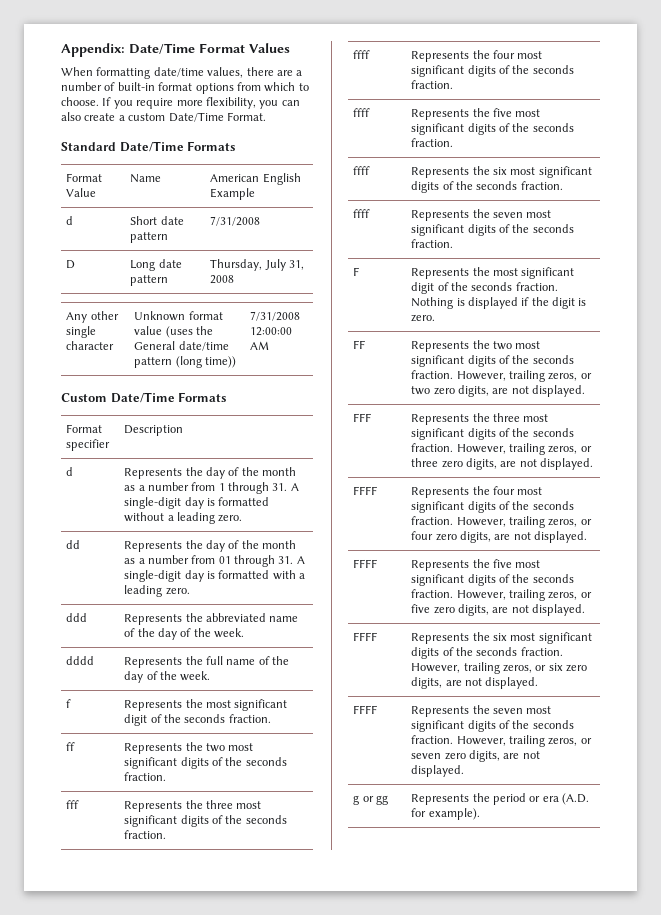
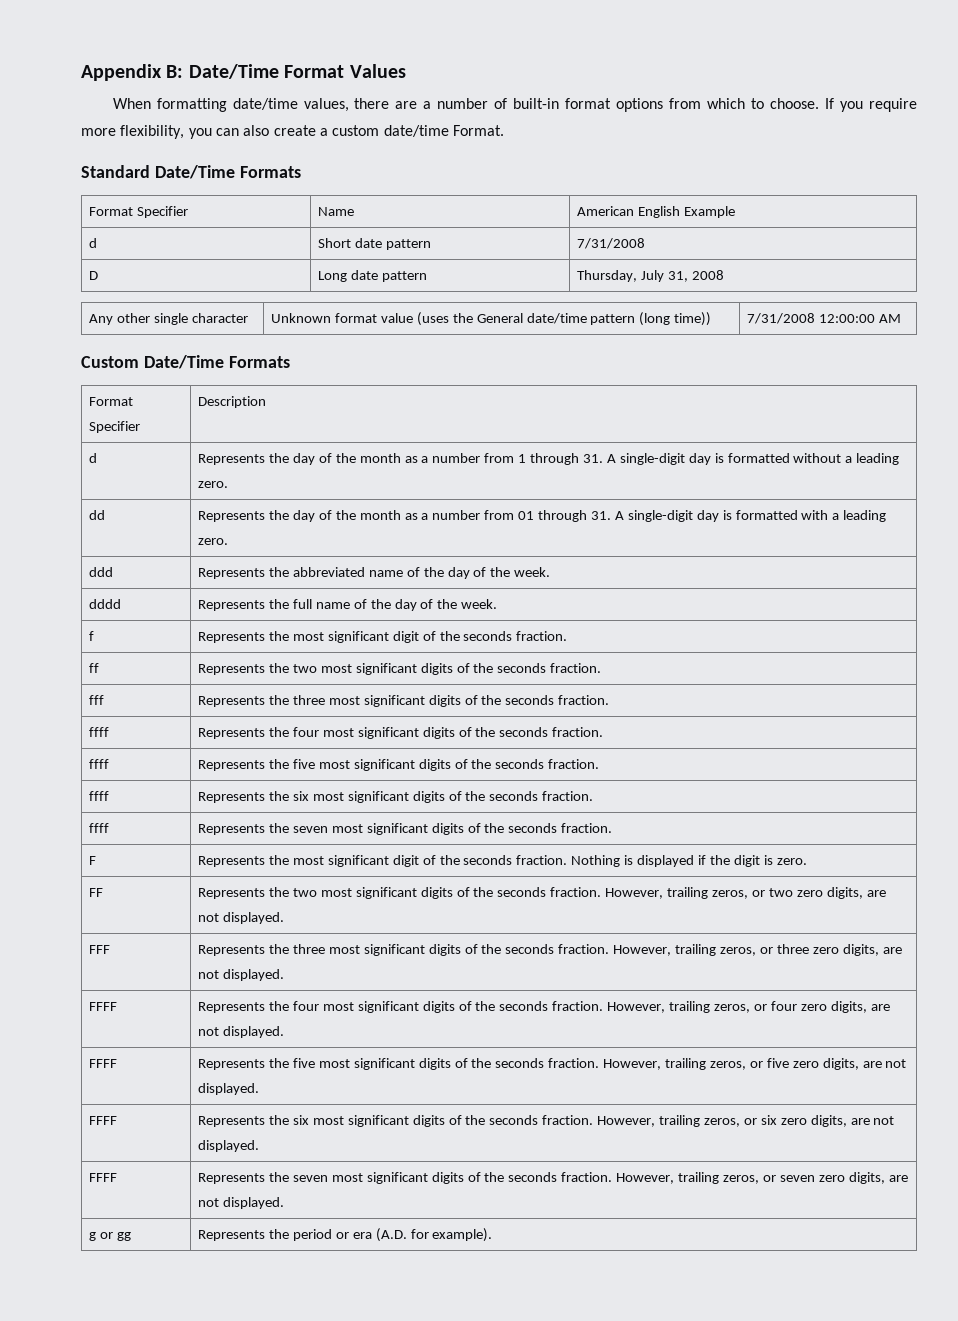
[61,43,125,57] Appendix: -> [81,64,184,81] Appendix B:
[168,112,224,122] Date/Time -> [383,125,449,137] date/time
[66,188,97,197] Value -> [136,206,188,218] Specifier
[66,439,111,451] specifier -> [89,421,141,433] Specifier

